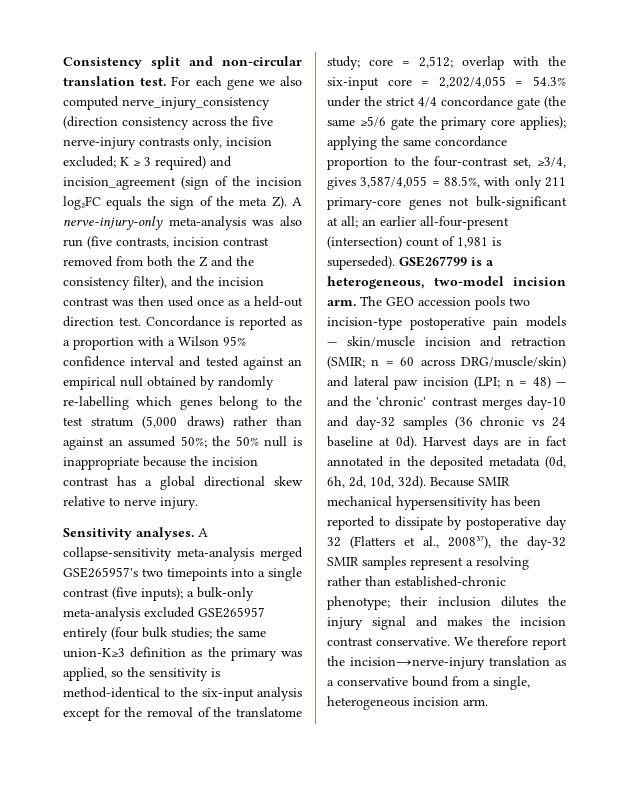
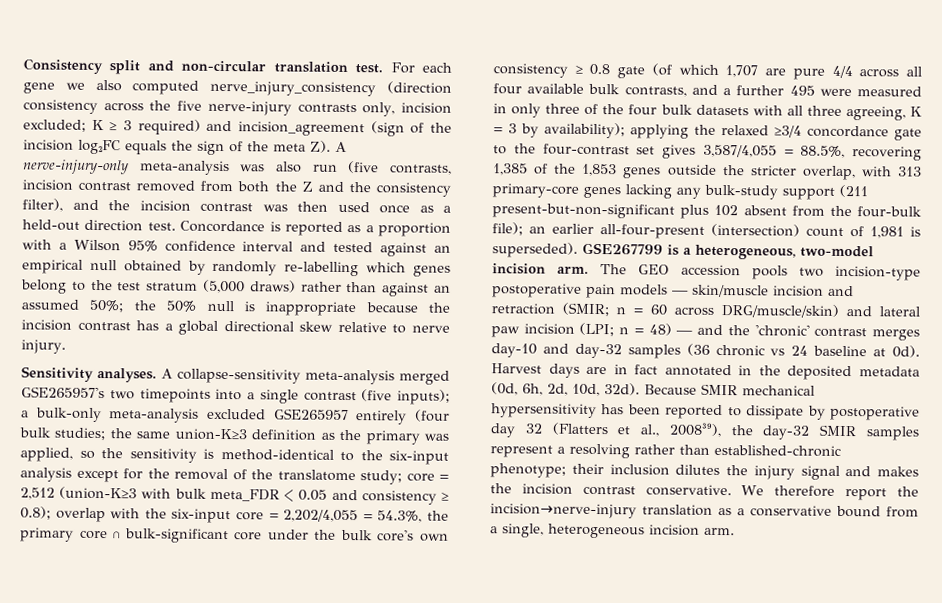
[419,56,453,68] 2,512; -> [20,486,450,505] [20,506,51,520] 2,512 (union-K≥3 with bulk meta_FDR < 0.05 and consistency ≥ 0.8);
[533,76,566,86] [327,96,566,110] [327,116,566,130] [327,136,507,150] [327,157,388,170] 54.3% under the strict 4/4 concordance gate (the same ≥5/6 gate the primary core applies); applying the same concordance proportion -> [377,510,450,523] [20,527,449,544] [493,63,922,80] [493,83,922,97] [493,103,922,121] [493,122,922,141] 54.3%, the primary core ∩ bulk-significant core under the bulk core's own consistency ≥ 0.8 gate (of which 1,707 are pure 4/4 across all four available bulk contrasts, and a further 495 were measured in only three of the four bulk datasets with all three agreeing, K = 3 by availability); applying the relaxed ≥3/4 concordance gate
[513,157,566,168] set, ≥3/4, -> [636,146,656,155] set
[484,176,566,190] [327,196,567,210] [327,216,358,228] with only 211 primary-core genes not bulk-significant at all; -> [852,146,922,161] [493,163,922,181] [492,183,868,200] [492,203,922,219] [492,222,523,236] recovering 1,385 of the 1,853 genes outside the stricter overlap, with 313 primary-core genes lacking any bulk-study support (211 present-but-non-significant plus 102 absent from the four-bulk file);
[448,536,491,549] 2008³⁷), -> [668,422,722,438] 2008³⁹),

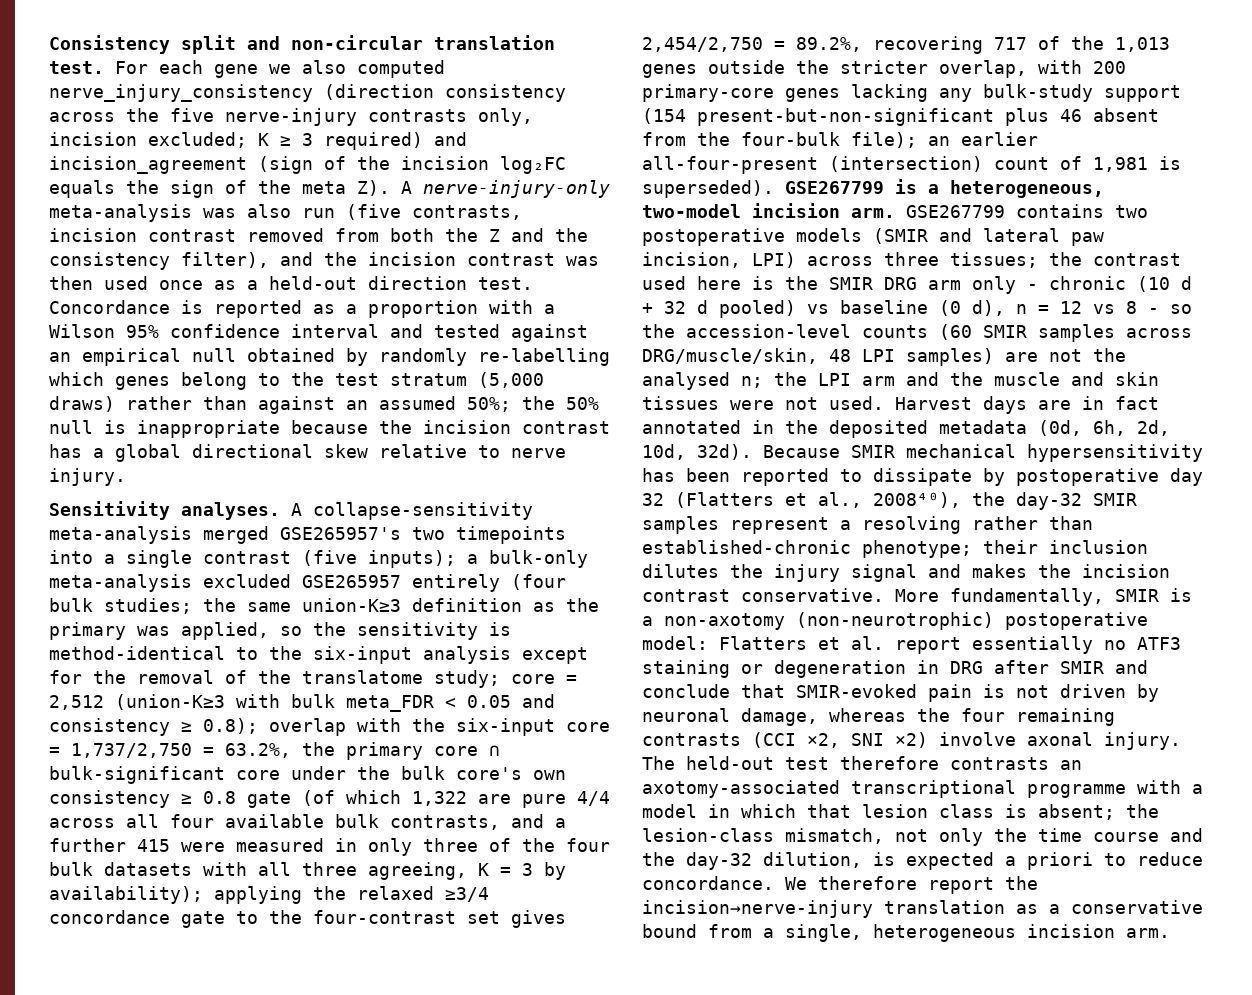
[283,509,423,523] 2,202/4,055 = 54.3%, -> [71,743,291,758] 1,737/2,750 = 63.2%,
[725,65,759,78] 1,707 -> [412,791,467,806] 1,322
[789,85,815,96] 495 -> [137,839,170,852] 415
[702,144,922,161] [493,163,618,177] 3,587/4,055 = 88.5%, recovering 1,385 of the 1,853 -> [642,36,1170,54] 2,454/2,750 = 89.2%, recovering 717 of the 1,013
[898,166,922,177] 313 -> [1093,61,1126,74] 200
[839,184,868,198] (211 -> [642,108,686,124] (154
[714,204,739,217] 102 -> [1060,109,1082,122] 46
[600,264,921,281] [492,283,854,299] [491,302,920,318] [491,322,920,341] [491,343,920,359] The GEO accession pools two incision-type postoperative pain models — skin/muscle incision and retraction (SMIR; n = 60 across DRG/muscle/skin) and lateral paw incision (LPI; n = 48) — and the 'chronic' contrast merges day-10 and day-32 samples (36 chronic vs 24 baseline at 0d). -> [906,204,1148,218] [642,228,1104,246] [642,252,1181,268] [642,276,1192,294] [642,300,1192,318] [642,324,1192,342] [642,348,1126,366] [642,372,1159,390] [642,396,884,410] GSE267799 contains two postoperative models (SMIR and lateral paw incision, LPI) across three tissues; the contrast used here is the SMIR DRG arm only - chronic (10 d + 32 d pooled) vs baseline (0 d), n = 12 vs 8 - so the accession-level counts (60 SMIR samples across DRG/muscle/skin, 48 LPI samples) are not the analysed n; the LPI arm and the muscle and skin tissues were not used.
[668,422,722,438] 2008³⁹), -> [873,492,961,508] 2008⁴⁰),
(732, 490) none -> [895,588,1192,606] [642,612,1148,630] [642,636,1181,654] [642,660,1148,678] [642,684,1159,702] [642,708,1115,726] [642,732,1181,750] [642,756,1082,770] [642,780,1203,798] [642,804,1159,820] [642,828,1203,846] [642,852,1203,870] [642,876,774,890] More fundamentally, SMIR is a non-axotomy (non-neurotrophic) postoperative model: Flatters et al. report essentially no ATF3 staining or degeneration in DRG after SMIR and conclude that SMIR-evoked pain is not driven by neuronal damage, whereas the four remaining contrasts (CCI ×2, SNI ×2) involve axonal injury. The held-out test therefore contrasts an axotomy-associated transcriptional programme with a model in which that lesion class is absent; the lesion-class mismatch, not only the time course and the day-32 dilution, is expected a priori to reduce concordance.

